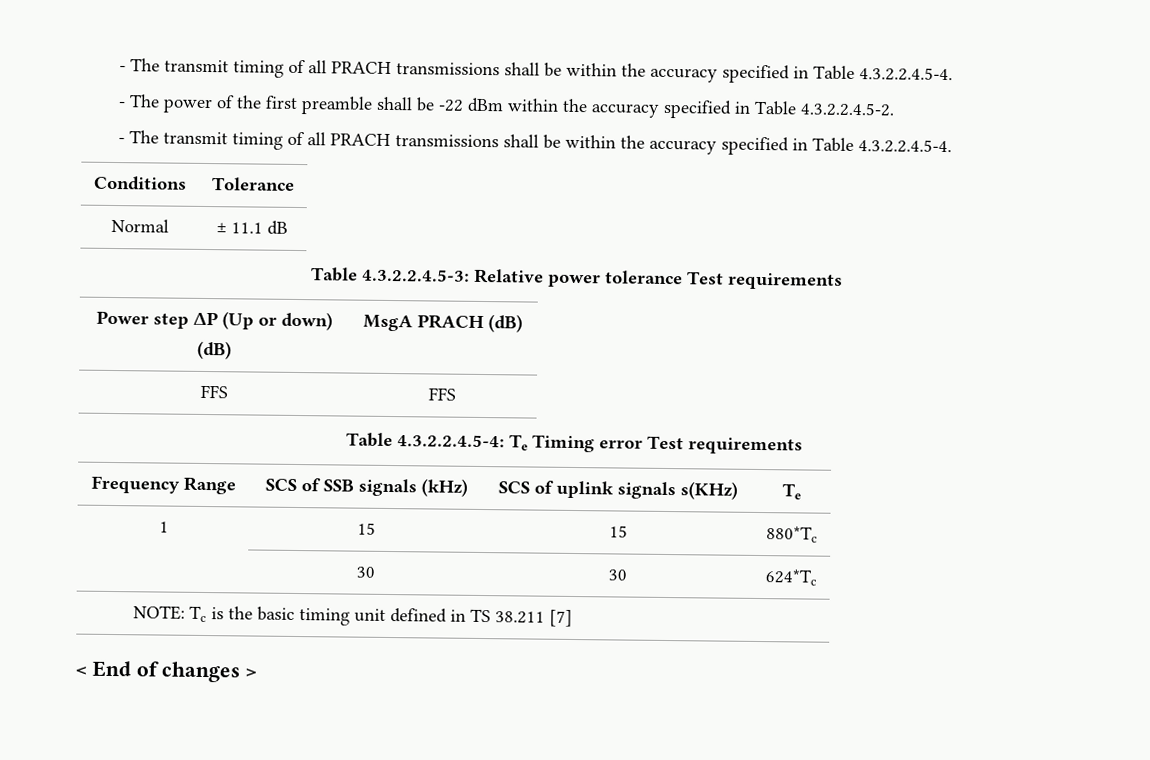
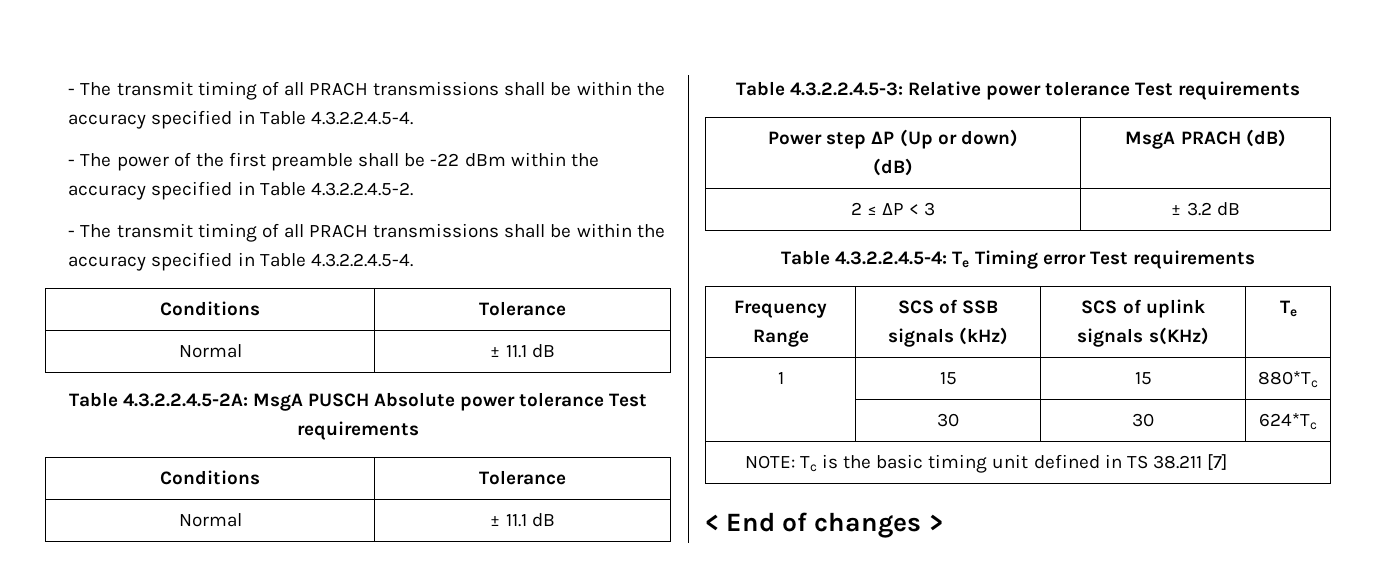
(288, 227) none -> [68,392,648,411] [297,421,419,440] [160,470,260,485] [479,470,566,485] [178,513,242,527] [490,513,555,527] // Table 4.3.2.2.4.5-2A: MsgA PUSCH Absolute power tolerance Test requirements // Conditions | Tolerance // Normal | ± 11.1 dB
[199,384,228,399] [428,387,456,401] FFS | FFS -> [850,202,936,216] [1171,202,1240,216] 2 ≤ ΔP < 3 | ± 3.2 dB

